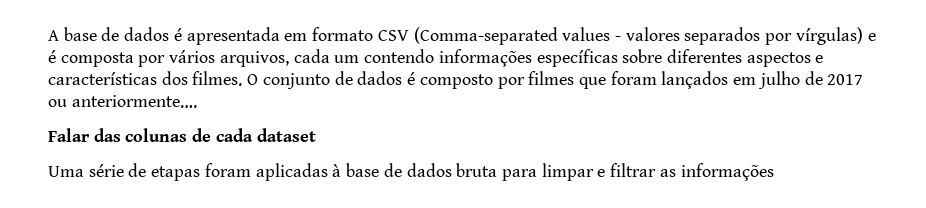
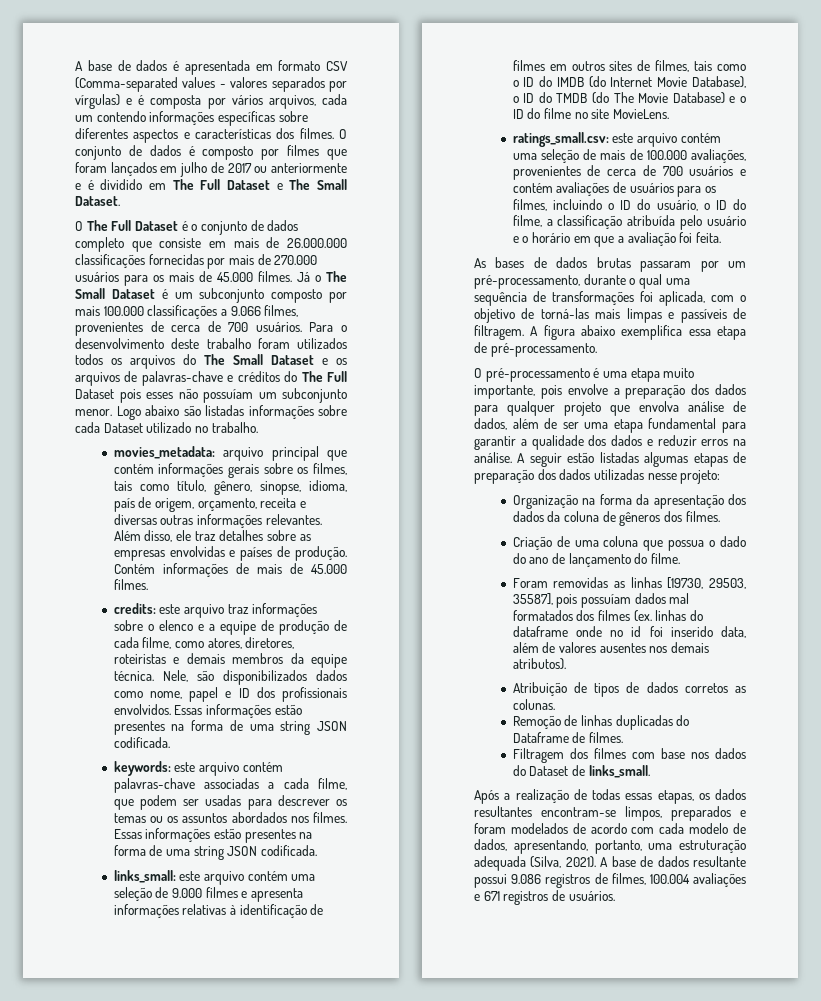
[71,95,197,108] [48,128,316,142] [48,163,774,181] anteriormente…. // Falar das colunas de cada dataset // Uma série de etapas foram aplicadas à base de dados bruta para limpar e filtrar as informações -> [271,163,348,173] [75,179,347,190] [75,196,120,206] [75,220,299,235] [75,237,347,252] [75,254,318,269] [75,271,347,286] [75,288,347,303] [75,305,299,319] [75,321,347,336] [75,338,347,349] [75,354,347,369] [75,371,348,386] [75,388,347,403] [75,405,347,420] [75,422,258,433] [113,446,347,461] [113,463,347,478] [113,480,347,495] [113,497,306,512] [113,514,322,528] [113,530,311,542] [113,546,347,561] [113,563,348,577] [113,579,148,590] [113,603,318,618] [113,620,347,635] [113,637,295,649] [113,653,347,668] [113,670,347,685] [113,687,347,702] [113,704,302,718] [113,720,347,735] [113,737,170,748] [113,761,283,776] [113,778,347,793] [113,795,347,810] [113,812,347,823] [113,828,313,843] [113,845,317,860] [113,870,316,885] [113,887,303,902] [113,904,324,918] [512,60,746,72] [512,76,746,88] [512,92,746,104] [512,108,669,119] [512,132,721,147] [512,149,746,163] [512,165,746,180] [512,182,716,197] [512,199,746,211] [512,215,746,230] [512,232,721,247] [474,257,746,272] [474,274,690,289] [474,291,746,306] [474,308,746,323] [474,325,746,340] [474,342,597,357] [474,368,695,382] [474,384,746,399] [474,401,746,416] [474,418,746,433] [474,435,746,450] [474,452,746,467] [474,469,721,484] [512,494,746,509] [512,511,720,526] [512,536,746,551] [512,553,680,567] [512,577,746,589] [512,593,690,608] [512,610,703,622] [512,626,746,638] [512,642,709,653] [512,658,566,670] [512,682,746,697] [512,699,555,710] [512,715,690,730] [512,732,624,743] [512,748,746,763] [512,765,650,778] [474,789,746,804] [474,806,746,821] [474,823,746,834] [474,839,746,854] [474,856,746,871] [474,873,746,888] [474,890,615,905] anteriormente e é dividido em The Full Dataset e The Small Dataset. // O The Full Dataset é o conjunto de dados completo que consiste em mais de 26.000.000 classificações fornecidas por mais de 270.000 usuários para os mais de 45.000 filmes. Já o The Small Dataset é um subconjunto composto por mais 100.000 classificações a 9.066 filmes, provenientes de cerca de 700 usuários. Para o desenvolvimento deste trabalho foram utilizados todos os arquivos do The Small Dataset e os arquivos de palavras-chave e créditos do The Full Dataset pois esses não possuíam um subconjunto menor. Logo abaixo são listadas informações sobre cada Dataset utilizado no trabalho. // movies_metadata: arquivo principal que contém informações gerais sobre os filmes, tais como título, gênero, sinopse, idioma, país de origem, orçamento, receita e diversas outras informações relevantes. Além disso, ele traz detalhes sobre as empresas envolvidas e países de produção. Contém informações de mais de 45.000 filmes. // credits: este arquivo traz informações sobre o elenco e a equipe de produção de cada filme, como atores, diretores, roteiristas e demais membros da equipe técnica. Nele, são disponibilizados dados como nome, papel e ID dos profissionais envolvidos. Essas informações estão presentes na forma de uma string JSON codificada. // keywords: este arquivo contém palavras-chave associadas a cada filme, que podem ser usadas para descrever os temas ou os assuntos abordados nos filmes. Essas informações estão presentes na forma de uma string JSON codificada. // links_small: este arquivo contém uma seleção de 9.000 filmes e apresenta informações relativas à identificação de filmes em outros sites de filmes, tais como o ID do IMDB (do Internet Movie Database), o ID do TMDB (do The Movie Database) e o ID do filme no site MovieLens. // ratings_small.csv: este arquivo contém uma seleção de mais de 100.000 avaliações, provenientes de cerca de 700 usuários e contém avaliações de usuários para os filmes, incluindo o ID do usuário, o ID do filme, a classificação atribuída pelo usuário e o horário em que a avaliação foi feita. // As bases de dados brutas passaram por um pré-processamento, durante o qual uma sequência de transformações foi aplicada, com o objetivo de torná-las mais limpas e passíveis de filtragem. A figura abaixo exemplifica essa etapa de pré-processamento. // O pré-processamento é uma etapa muito importante, pois envolve a preparação dos dados para qualquer projeto que envolva análise de dados, além de ser uma etapa fundamental para garantir a qualidade dos dados e reduzir erros na análise. A seguir estão listadas algumas etapas de preparação dos dados utilizadas nesse projeto: // Organização na forma da apresentação dos dados da coluna de gêneros dos filmes. // Criação de uma coluna que possua o dado do ano de lançamento do filme. // Foram removidas as linhas [19730, 29503, 35587], pois possuíam dados mal formatados dos filmes (ex. linhas do dataframe onde no id foi inserido data, além de valores ausentes nos demais atributos). // Atribuição de tipos de dados corretos as colunas. // Remoção de linhas duplicadas do Dataframe de filmes. // Filtragem dos filmes com base nos dados do Dataset de links_small. // Após a realização de todas essas etapas, os dados resultantes encontram-se limpos, preparados e foram modelados de acordo com cada modelo de dados, apresentando, portanto, uma estruturação adequada (Silva, 2021). A base de dados resultante possui 9.086 registros de filmes, 100.004 avaliações e 671 registros de usuários.

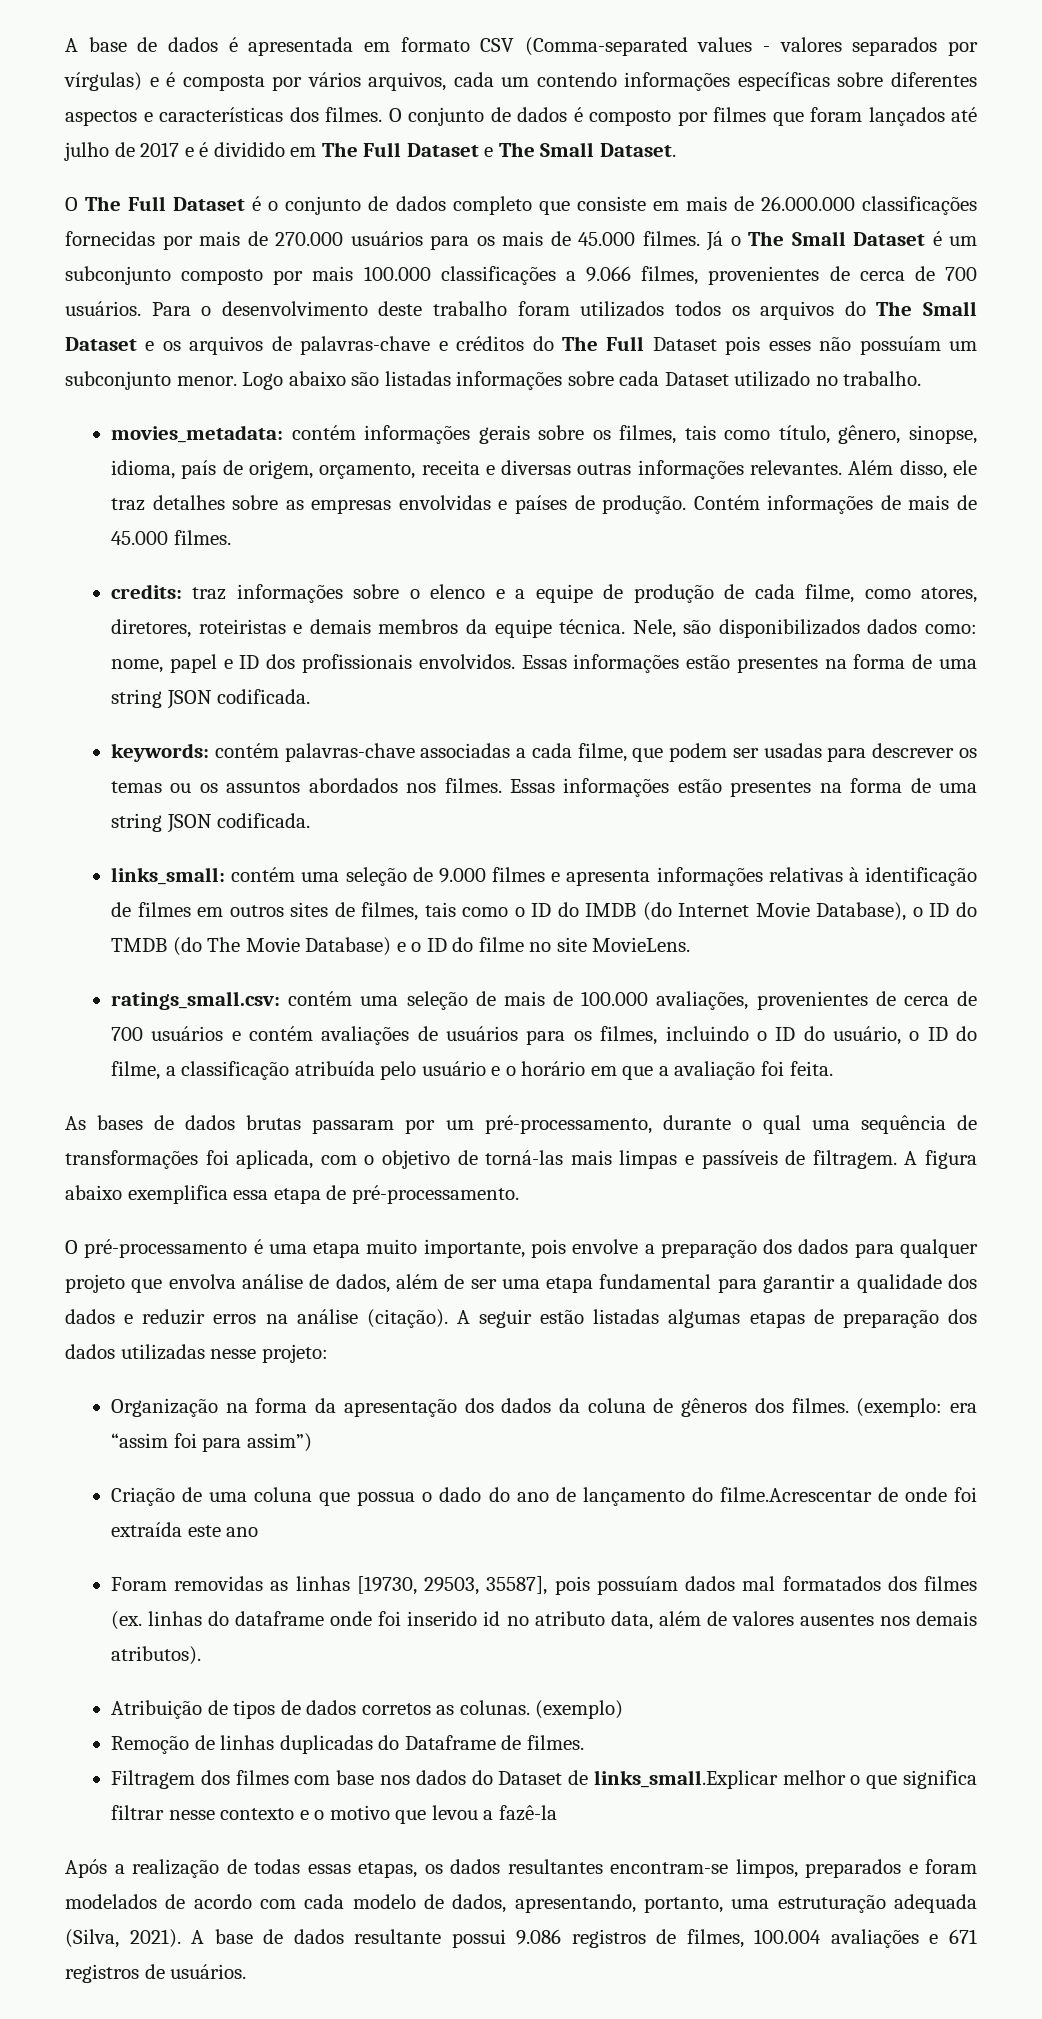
[160,166,178,173] em -> [951,107,977,122] até
[254,163,348,173] ou anteriormente -> (180, 149) none
[223,446,347,461] arquivo principal que -> (284, 434) none
[159,604,225,618] este arquivo -> (183, 591) none
[113,691,143,698] como -> [925,624,978,634] como:
[174,762,240,776] este arquivo -> (210, 752) none
[179,871,245,885] este arquivo -> (226, 876) none
[612,133,678,147] este arquivo -> (281, 1000) none
[474,452,512,463] análise. -> [296,1309,448,1328] análise (citação).
(720, 516) none -> [856,1398,978,1417] [111,1433,312,1452] (exemplo: era “assim foi para assim”)
[650,553,680,564] filme. -> [719,1487,977,1502] [111,1522,259,1537] filme.Acrescentar de onde foi extraída este ano
[610,626,713,637] no id foi inserido -> [378,1611,605,1626] foi inserido id no atributo
(555, 704) none -> [535,1700,624,1719] (exemplo)
[588,765,650,778] links_small. -> [593,1770,977,1789] [111,1805,557,1824] links_small.Explicar melhor o que significa filtrar nesse contexto e o motivo que levou a fazê-la

